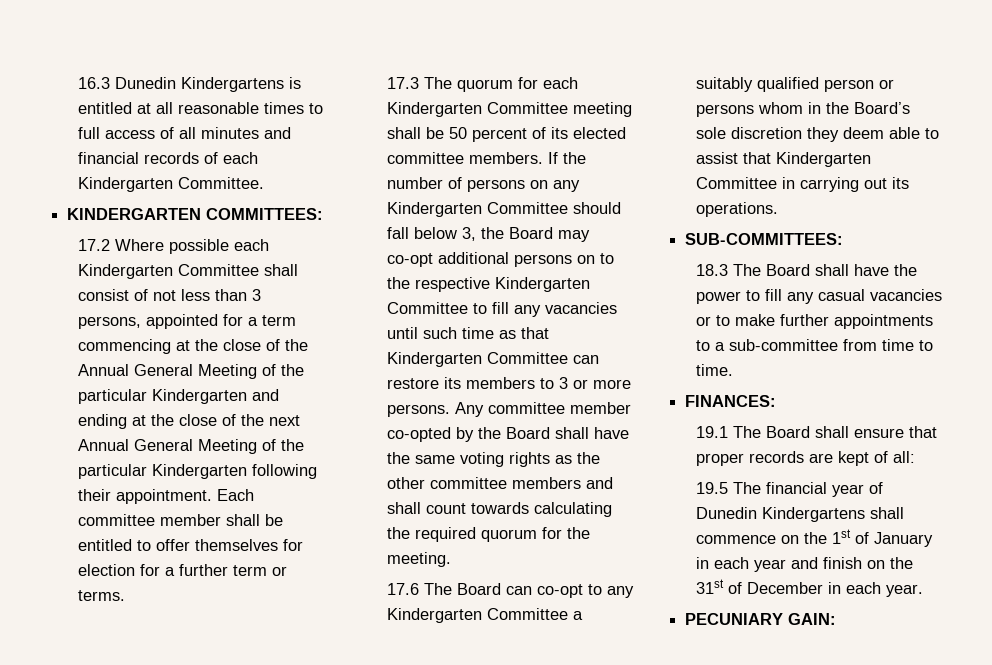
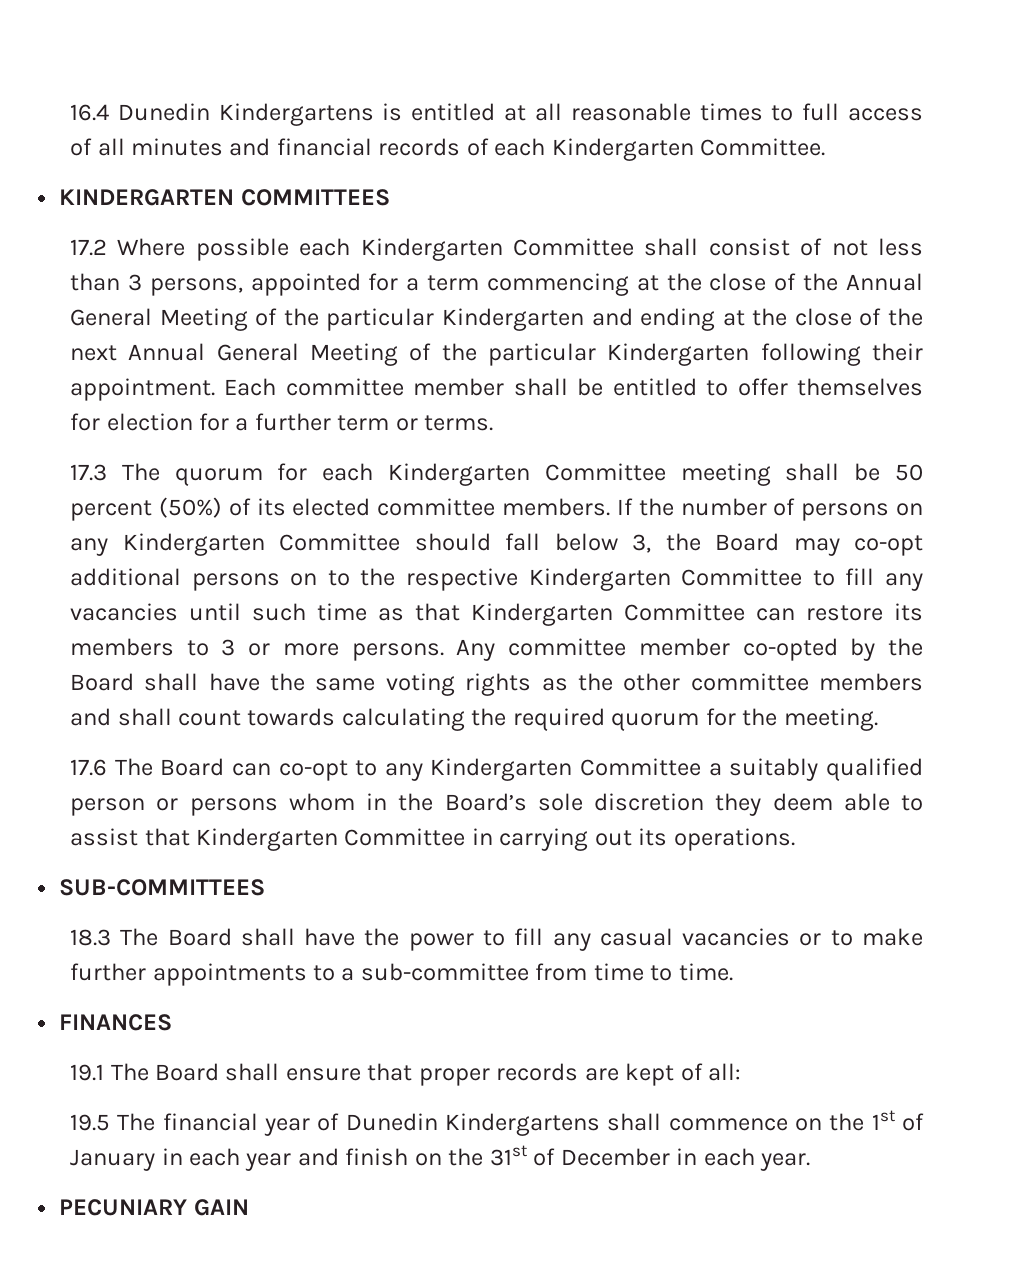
[78,77,111,89] 16.3 -> [70,104,110,121] 16.4
[206,208,324,220] COMMITTEES: -> [240,189,390,206] COMMITTEES
(528, 135) none -> [158,497,222,518] (50%)
[685,233,844,245] SUB-COMMITTEES: -> [59,879,266,896] SUB-COMMITTEES
[685,395,777,407] FINANCES: -> [59,1014,173,1031] FINANCES
[788,613,837,625] GAIN: -> [193,1199,249,1216] GAIN

